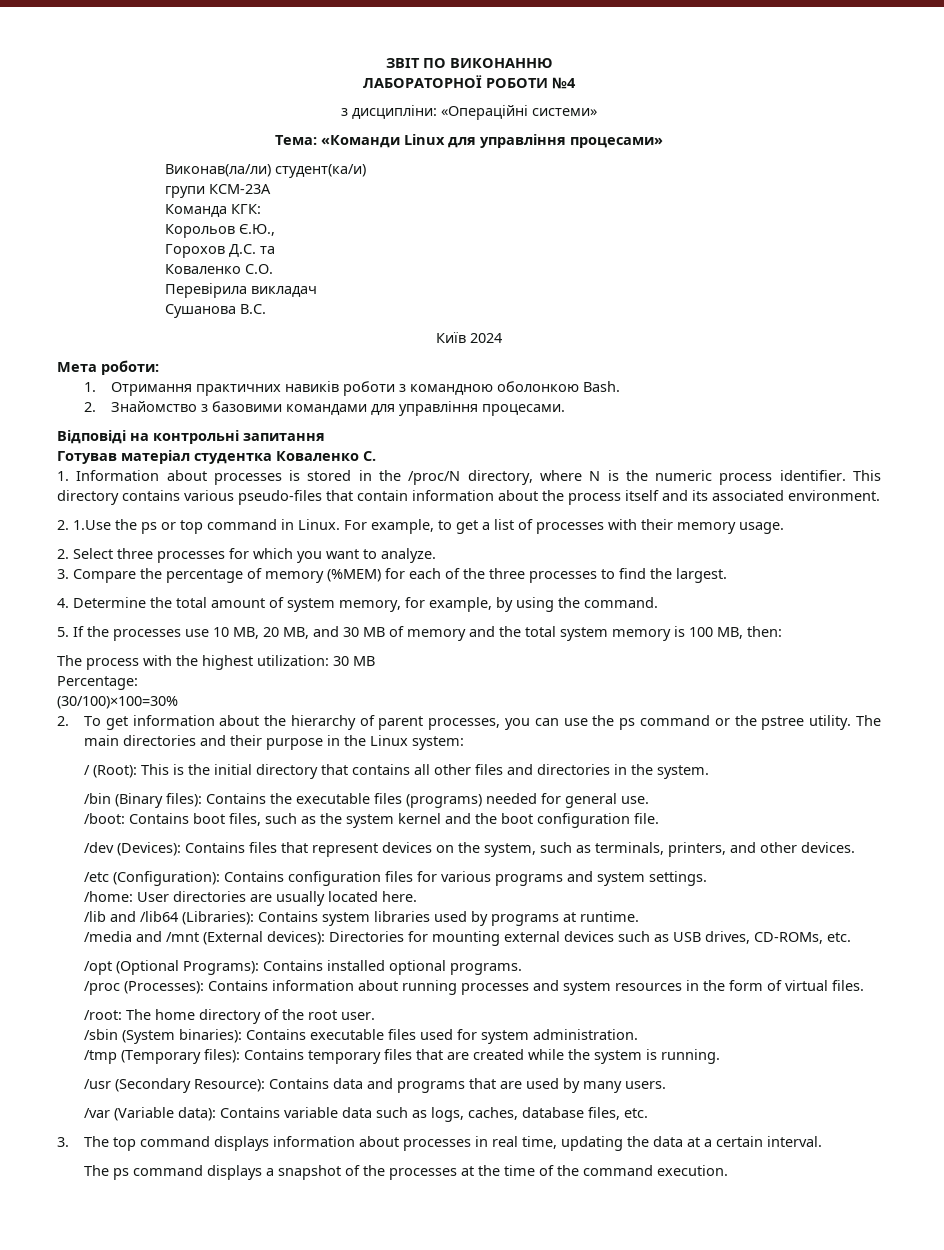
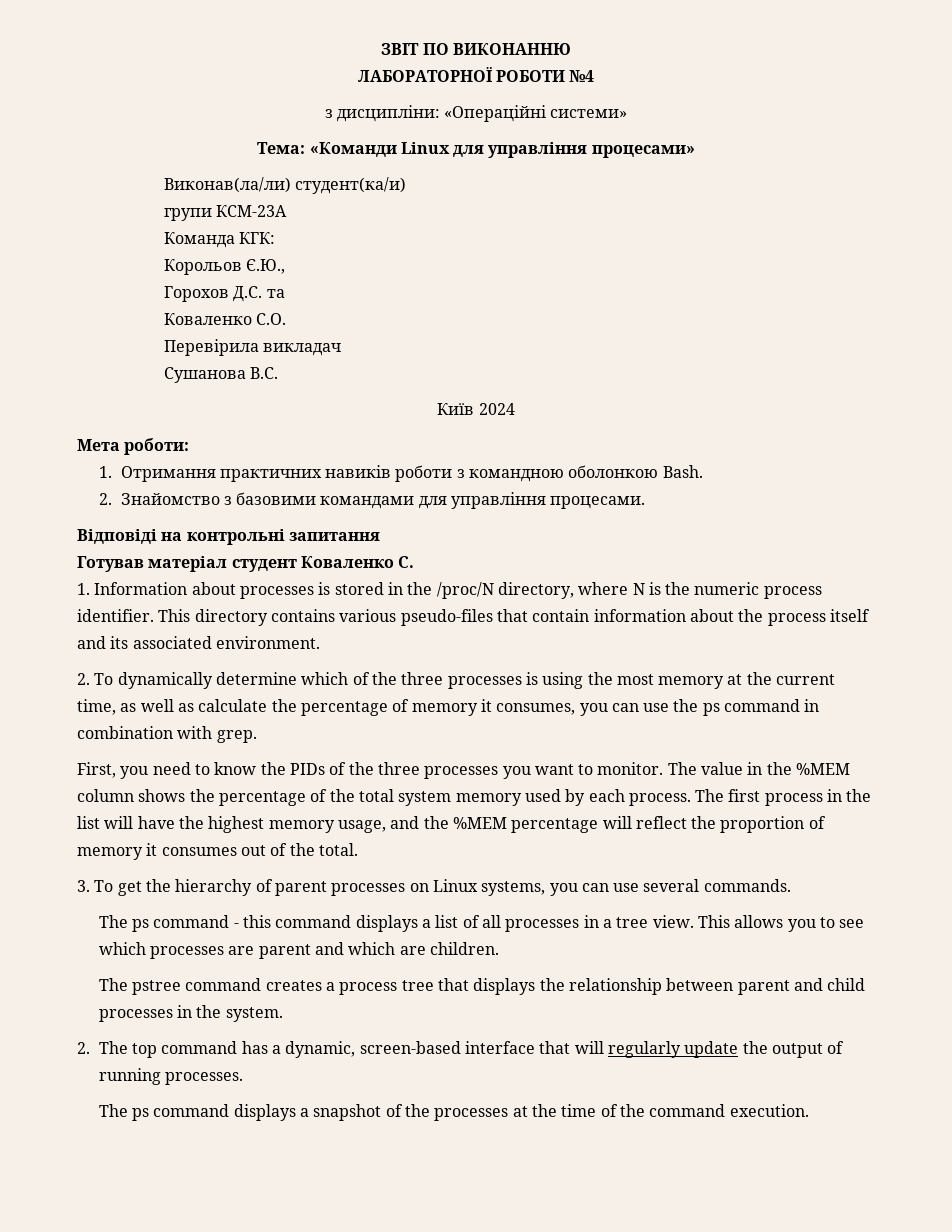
[194,453,272,464] студентка -> [231,559,297,572] студент
[73,519,784,534] [57,548,436,563] [57,568,727,583] [57,597,658,612] [57,626,782,641] [57,655,375,670] [57,676,138,690] [57,696,178,709] [57,715,501,730] 1.Use the ps or top command in Linux. For example, to get a list of processes with their memory usage. // 2. Select three processes for which you want to analyze. // 3. Compare the percentage of memory (%MEM) for each of the three processes to find the largest. // 4. Determine the total amount of system memory, for example, by using the command. // 5. If the processes use 10 MB, 20 MB, and 30 MB of memory and the total system memory is 100 MB, then: // The process with the highest utilization: 30 MB // Percentage: // (30/100)×100=30% // 2. To get information about the hierarchy of parent processes, -> [94,672,836,689] [77,699,576,716] To dynamically determine which of the three processes is using the most memory at the current time, as well as calculate the percentage of memory it consumes,
[714,715,882,730] [83,735,464,750] [83,764,709,779] [83,793,649,808] [83,813,659,828] [83,842,855,857] [83,871,707,886] [83,891,417,906] [83,911,639,926] [83,931,851,946] [83,960,522,975] [83,980,864,995] [83,1009,375,1024] [83,1029,638,1044] [83,1049,720,1064] [83,1078,666,1093] [83,1107,648,1122] [57,1136,822,1151] or the pstree utility. The main directories and their purpose in the Linux system: // / (Root): This is the initial directory that contains all other files and directories in the system. // /bin (Binary files): Contains the executable files (programs) needed for general use. // /boot: Contains boot files, such as the system kernel and the boot configuration file. // /dev (Devices): Contains files that represent devices on the system, such as terminals, printers, and other devices. // /etc (Configuration): Contains configuration files for various programs and system settings. // /home: User directories are usually located here. // /lib and /lib64 (Libraries): Contains system libraries used by programs at runtime. // /media and /mnt (External devices): Directories for mounting external devices such as USB drives, CD-ROMs, etc. // /opt (Optional Programs): Contains installed optional programs. // /proc (Processes): Contains information about running processes and system resources in the form of virtual files. // /root: The home directory of the root user. // /sbin (System binaries): Contains executable files used for system administration. // /tmp (Temporary files): Contains temporary files that are created while the system is running. // /usr (Secondary Resource): Contains data and programs that are used by many users. // /var (Variable data): Contains variable data such as logs, caches, database files, etc. // 3. The top command displays information about processes in real time, updating the data at a certain interval. -> [804,699,820,712] [77,726,257,743] [77,762,851,779] [77,789,872,806] [77,816,826,833] [77,843,358,860] [77,879,791,896] [98,915,865,932] [98,942,499,959] [98,978,866,995] [98,1005,283,1022] [77,1041,845,1058] [98,1068,244,1085] in combination with grep. // First, you need to know the PIDs of the three processes you want to monitor. The value in the %MEM column shows the percentage of the total system memory used by each process. The first process in the list will have the highest memory usage, and the %MEM percentage will reflect the proportion of memory it consumes out of the total. // 3. To get the hierarchy of parent processes on Linux systems, you can use several commands. // The ps command - this command displays a list of all processes in a tree view. This allows you to see which processes are parent and which are children. // The pstree command creates a process tree that displays the relationship between parent and child processes in the system. // 2. The top command has a dynamic, screen-based interface that will regularly update the output of running processes.

